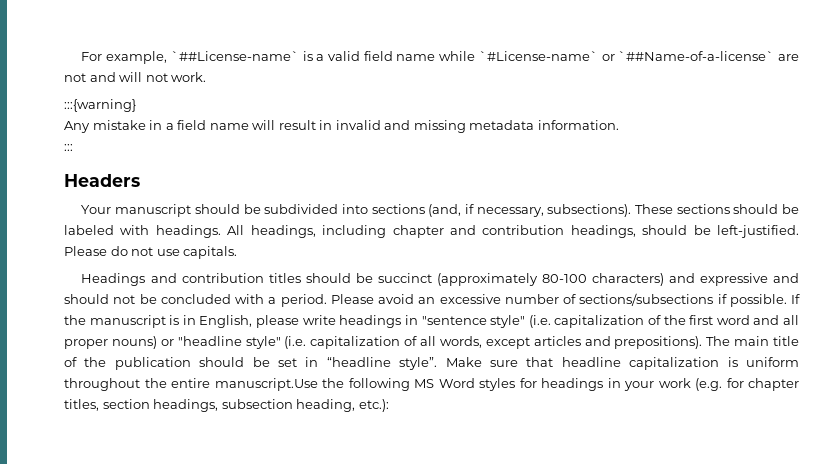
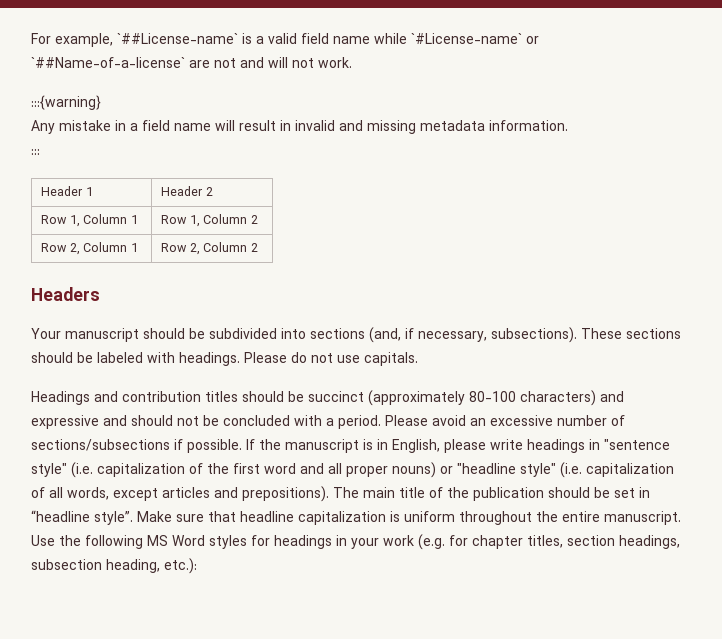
(73, 147) none -> [41,186,93,196] [161,186,213,196] [41,214,138,227] [161,214,258,227] [41,242,138,255] [161,242,258,255] // Header 1 | Header 2 // Row 1, Column 1 | Row 1, Column 2 // Row 2, Column 1 | Row 2, Column 2
[227,225,799,238] All headings, including chapter and contribution headings, should be left-justified. -> (240, 359) none
[214,378,318,391] manuscript.Use -> [604,511,681,525] [31,535,55,546] manuscript. Use

